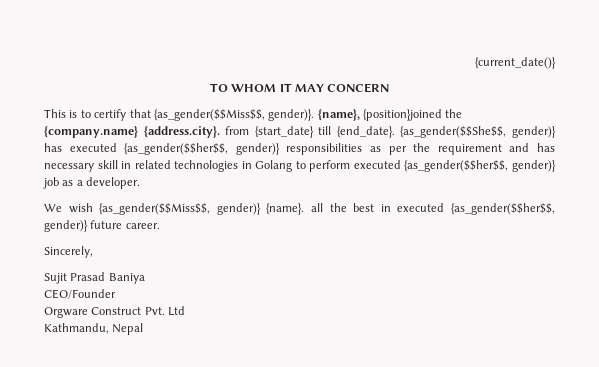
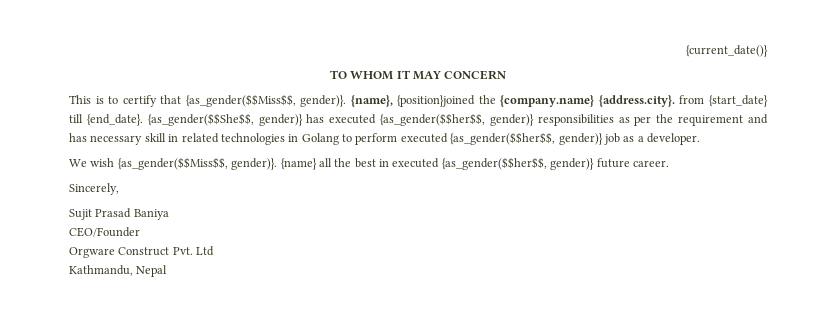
[216,203,305,215] gender)} {name}. -> [231,158,317,170] gender)}. {name}

